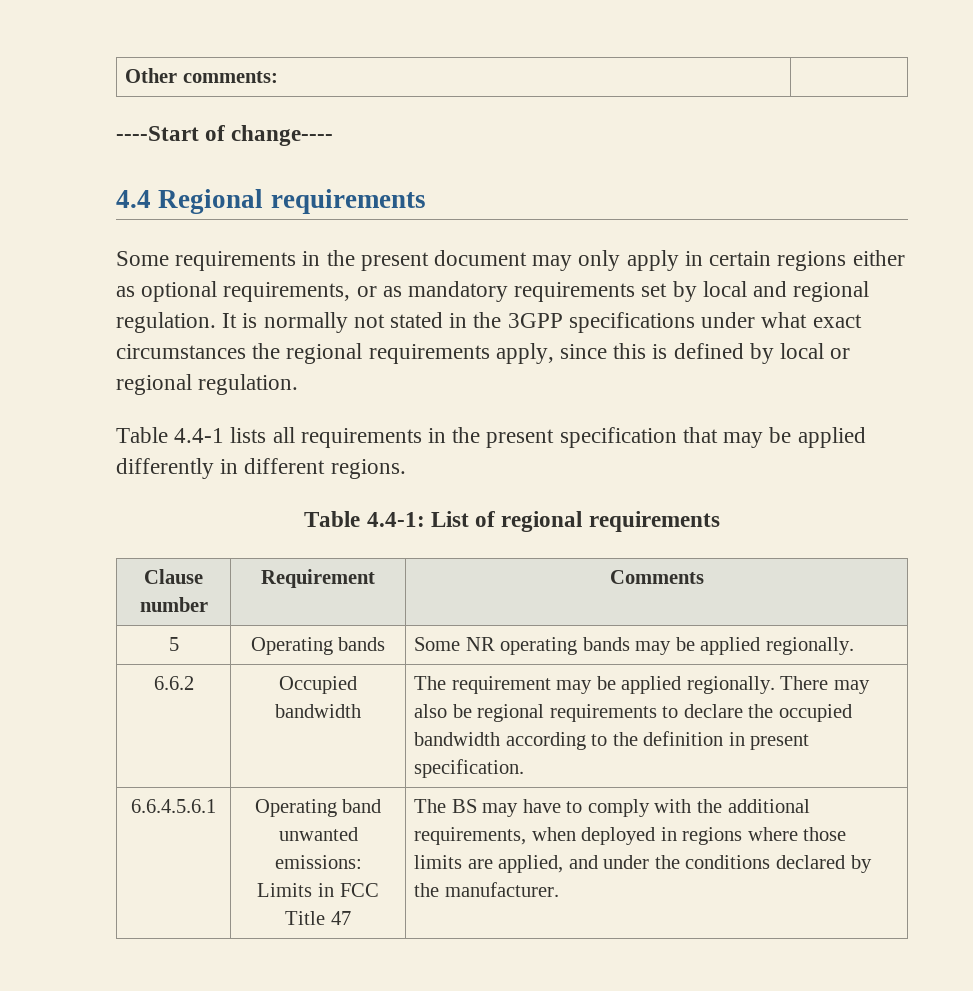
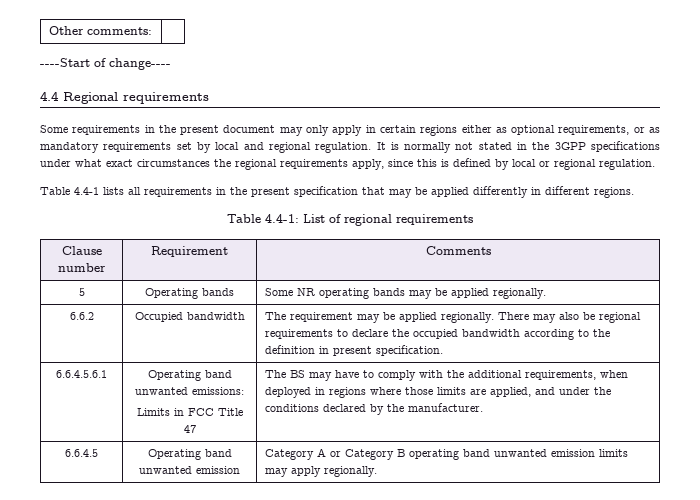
(559, 889) none -> [65,449,98,457] [147,449,232,460] [139,466,240,474] [264,448,628,460] [264,466,377,477] // 6.6.4.5 | Operating band unwanted emission | Category A or Category B operating band unwanted emission limits may apply regionally.

